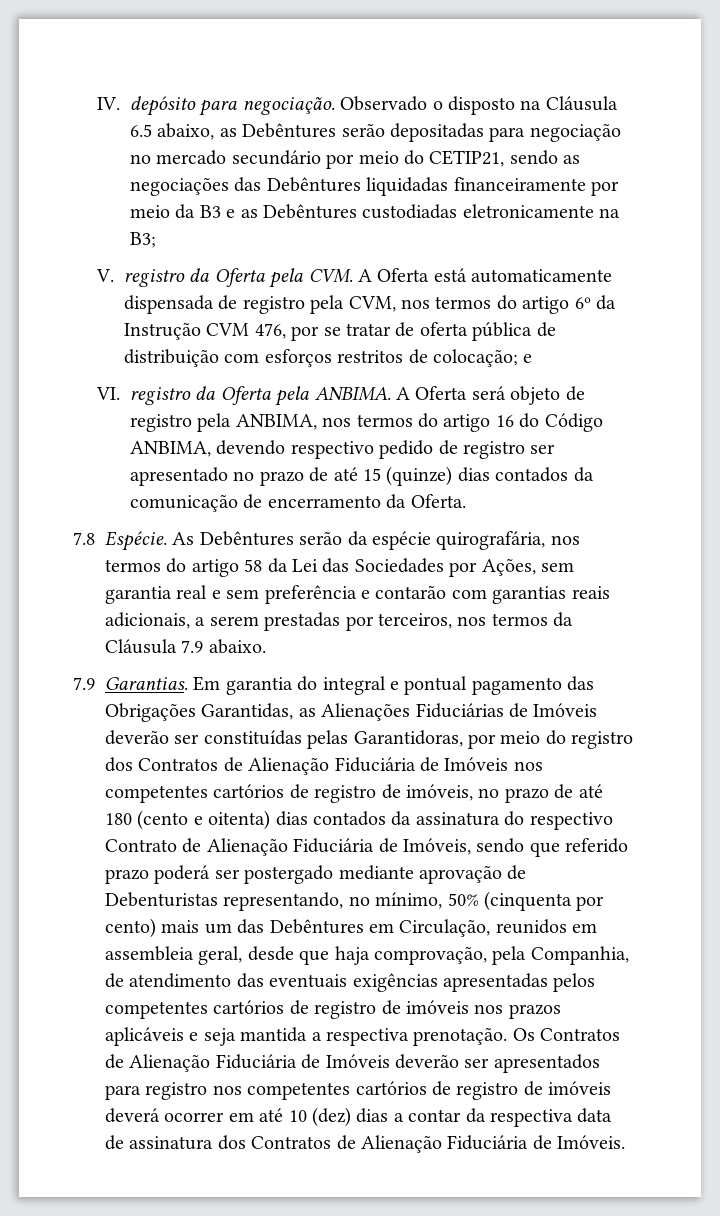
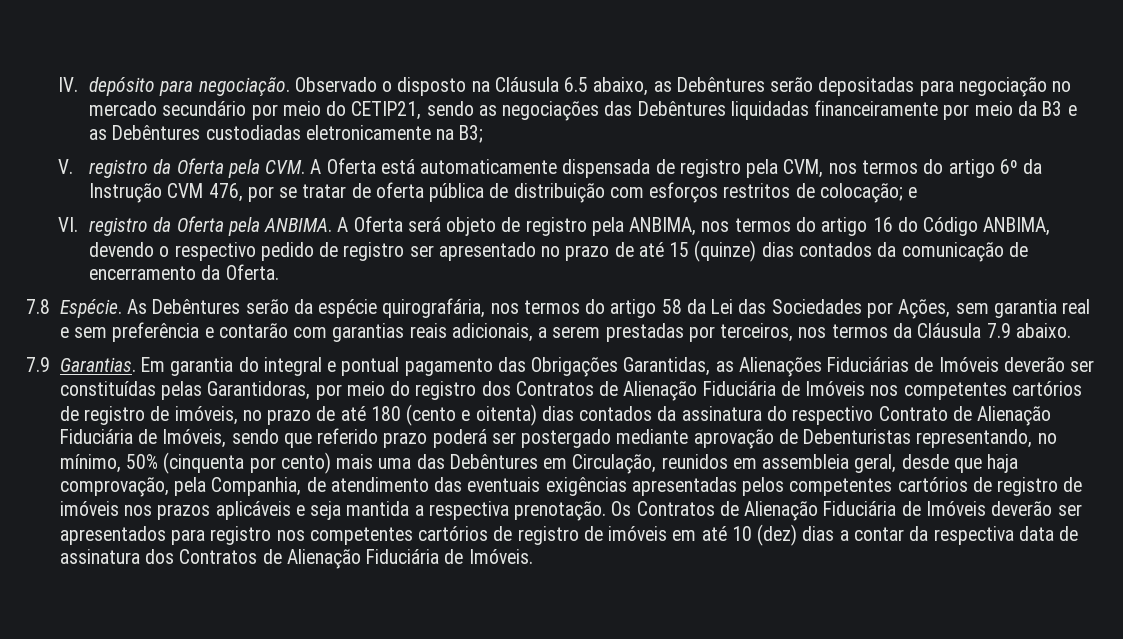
(286, 447) none -> [159,246,170,257] o
[204,923,232,934] um -> [378,458,412,469] uma
[105,1108,225,1123] deverá ocorrer -> (668, 533) none

